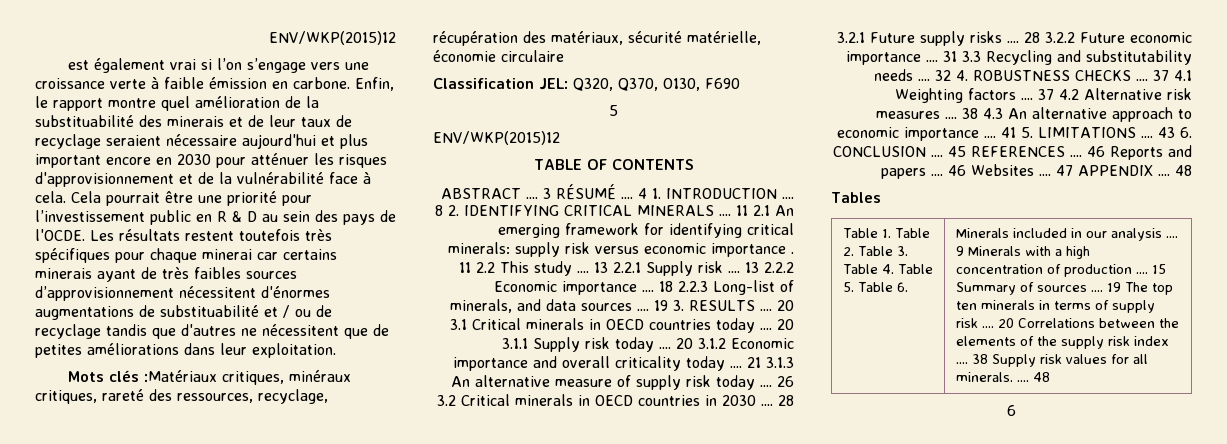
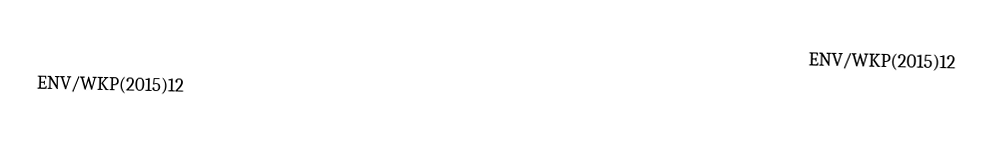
[269,31,396,45] [68,58,370,73] [35,77,394,91] [35,96,319,111] [35,115,352,127] [35,134,368,149] [35,153,387,168] [35,172,371,187] [35,191,312,206] [35,210,396,225] [35,229,332,241] [35,248,337,263] [35,267,297,282] [35,286,330,301] [35,305,332,320] [35,324,389,339] [35,343,336,358] [68,370,352,385] [35,389,328,404] [433,31,761,46] [433,50,564,62] [433,78,740,91] [609,105,618,116] [433,131,560,145] [533,159,694,170] [441,184,794,200] [435,205,794,216] [498,223,794,238] [448,242,794,257] [459,261,794,276] [494,280,794,295] [450,299,794,313] [450,318,794,333] [502,337,794,352] [453,356,794,371] [451,375,794,390] [437,394,794,406] [837,31,1192,46] [846,50,1192,65] [874,69,1192,81] [895,88,1192,103] [876,107,1192,122] [837,127,1192,141] [833,145,1192,160] [881,164,1192,179] [831,192,881,203] [842,228,930,238] [842,246,908,256] [842,264,933,274] [842,282,908,292] [955,228,1178,241] [955,246,1090,259] [955,264,1166,277] [955,282,1173,295] [955,300,1155,313] [955,318,1179,328] [955,336,1169,349] [955,354,1148,367] [955,372,1050,382] [1007,405,1016,416] ENV/WKP(2015)12 // est également vrai si l’on s’engage vers une croissance verte à faible émission en carbone. Enfin, le rapport montre quel amélioration de la substituabilité des minerais et de leur taux de recyclage seraient nécessaire aujourd'hui et plus important encore en 2030 pour atténuer les risques d'approvisionnement et de la vulnérabilité face à cela. Cela pourrait être une priorité pour l’investissement public en R & D au sein des pays de l'OCDE. Les résultats restent toutefois très spécifiques pour chaque minerai car certains minerais ayant de très faibles sources d’approvisionnement nécessitent d'énormes augmentations de substituabilité et / ou de recyclage tandis que d'autres ne nécessitent que de petites améliorations dans leur exploitation. // Mots clés :Matériaux critiques, minéraux critiques, rareté des ressources, recyclage, récupération des matériaux, sécurité matérielle, économie circulaire // Classification JEL: Q320, Q370, O130, F690 // 5 // ENV/WKP(2015)12 // TABLE OF CONTENTS // ABSTRACT .... 3 RÉSUMÉ .... 4 1. INTRODUCTION .... 8 2. IDENTIFYING CRITICAL MINERALS .... 11 2.1 An emerging framework for identifying critical minerals: supply risk versus economic importance . 11 2.2 This study .... 13 2.2.1 Supply risk .... 13 2.2.2 Economic importance .... 18 2.2.3 Long-list of minerals, and data sources .... 19 3. RESULTS .... 20 3.1 Critical minerals in OECD countries today .... 20 3.1.1 Supply risk today .... 20 3.1.2 Economic importance and overall criticality today .... 21 3.1.3 An alternative measure of supply risk today .... 26 3.2 Critical minerals in OECD countries in 2030 .... 28 3.2.1 Future supply risks .... 28 3.2.2 Future economic importance .... 31 3.3 Recycling and substitutability needs .... 32 4. ROBUSTNESS CHECKS .... 37 4.1 Weighting factors .... 37 4.2 Alternative risk measures .... 38 4.3 An alternative approach to economic importance .... 41 5. LIMITATIONS .... 43 6. CONCLUSION .... 45 REFERENCES .... 46 Reports and papers .... 46 Websites .... 47 APPENDIX .... 48 // Tables // Table 1. Table 2. Table 3. Table 4. Table 5. Table 6. | Minerals included in our analysis .... 9 Minerals with a high concentration of production .... 15 Summary of sources .... 19 The top ten minerals in terms of supply risk .... 20 Correlations between the elements of the supply risk index .... 38 Supply risk values for all minerals. .... 48 // 6 -> [808,51,956,72] [36,74,185,95] ENV/WKP(2015)12 // ENV/WKP(2015)12

